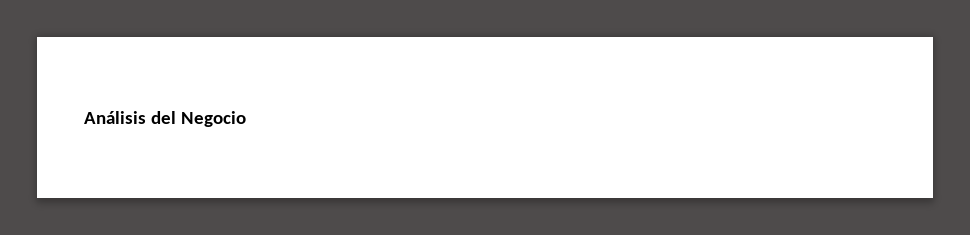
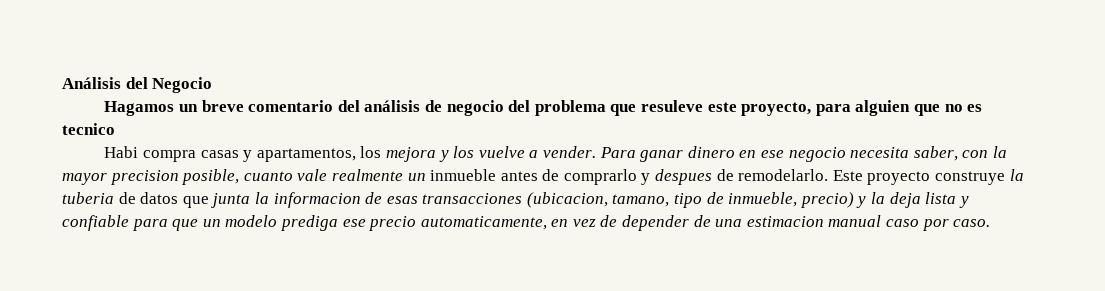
(246, 119) none -> [104,100,983,116] [62,123,115,135] [104,146,1007,162] [62,169,1024,185] [62,192,969,208] [62,215,991,231] // Hagamos un breve comentario del análisis de negocio del problema que resuleve este proyecto, para alguien que no es tecnico // Habi compra casas y apartamentos, los mejora y los vuelve a vender. Para ganar dinero en ese negocio necesita saber, con la mayor precision posible, cuanto vale realmente un inmueble antes de comprarlo y despues de remodelarlo. Este proyecto construye la tuberia de datos que junta la informacion de esas transacciones (ubicacion, tamano, tipo de inmueble, precio) y la deja lista y confiable para que un modelo prediga ese precio automaticamente, en vez de depender de una estimacion manual caso por caso.

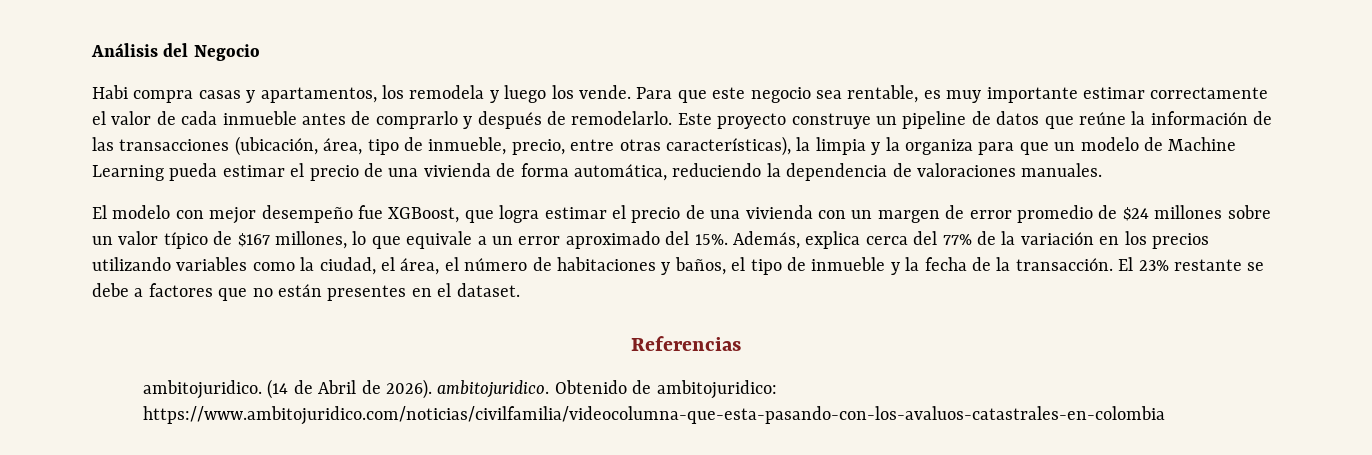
[104,100,983,116] [62,123,115,135] // Hagamos un breve comentario del análisis de negocio del problema que resuleve este proyecto, para alguien que no es tecnico -> (260, 52) none
[386,146,1007,162] [62,169,426,185] mejora y los vuelve a vender. Para ganar dinero en ese negocio necesita saber, con la mayor precision posible, cuanto vale realmente un -> [409,85,1269,103] [92,111,218,125] remodela y luego los vende. Para que este negocio sea rentable, es muy importante estimar correctamente el valor de cada
[655,169,713,185] despues -> [477,111,542,129] después
[1009,169,1024,181] [62,192,114,204] la tuberia -> [875,111,967,129] un pipeline
[211,192,969,208] [62,215,991,231] junta la informacion de esas transacciones (ubicacion, tamano, tipo de inmueble, precio) y la deja lista y confiable para que un modelo prediga ese precio automaticamente, en vez de depender de una estimacion manual caso por caso. -> [1078,111,1273,125] [92,136,1237,156] [92,163,1103,181] [92,205,1271,224] [92,231,1209,249] [92,257,1265,275] [92,283,520,301] [631,336,741,351] [143,379,777,399] [143,406,1166,425] reúne la información de las transacciones (ubicación, área, tipo de inmueble, precio, entre otras características), la limpia y la organiza para que un modelo de Machine Learning pueda estimar el precio de una vivienda de forma automática, reduciendo la dependencia de valoraciones manuales. // El modelo con mejor desempeño fue XGBoost, que logra estimar el precio de una vivienda con un margen de error promedio de $24 millones sobre un valor típico de $167 millones, lo que equivale a un error aproximado del 15%. Además, explica cerca del 77% de la variación en los precios utilizando variables como la ciudad, el área, el número de habitaciones y baños, el tipo de inmueble y la fecha de la transacción. El 23% restante se debe a factores que no están presentes en el dataset. // Referencias // ambitojuridico. (14 de Abril de 2026). ambitojuridico. Obtenido de ambitojuridico: https://www.ambitojuridico.com/noticias/civilfamilia/videocolumna-que-esta-pasando-con-los-avaluos-catastrales-en-colombia

